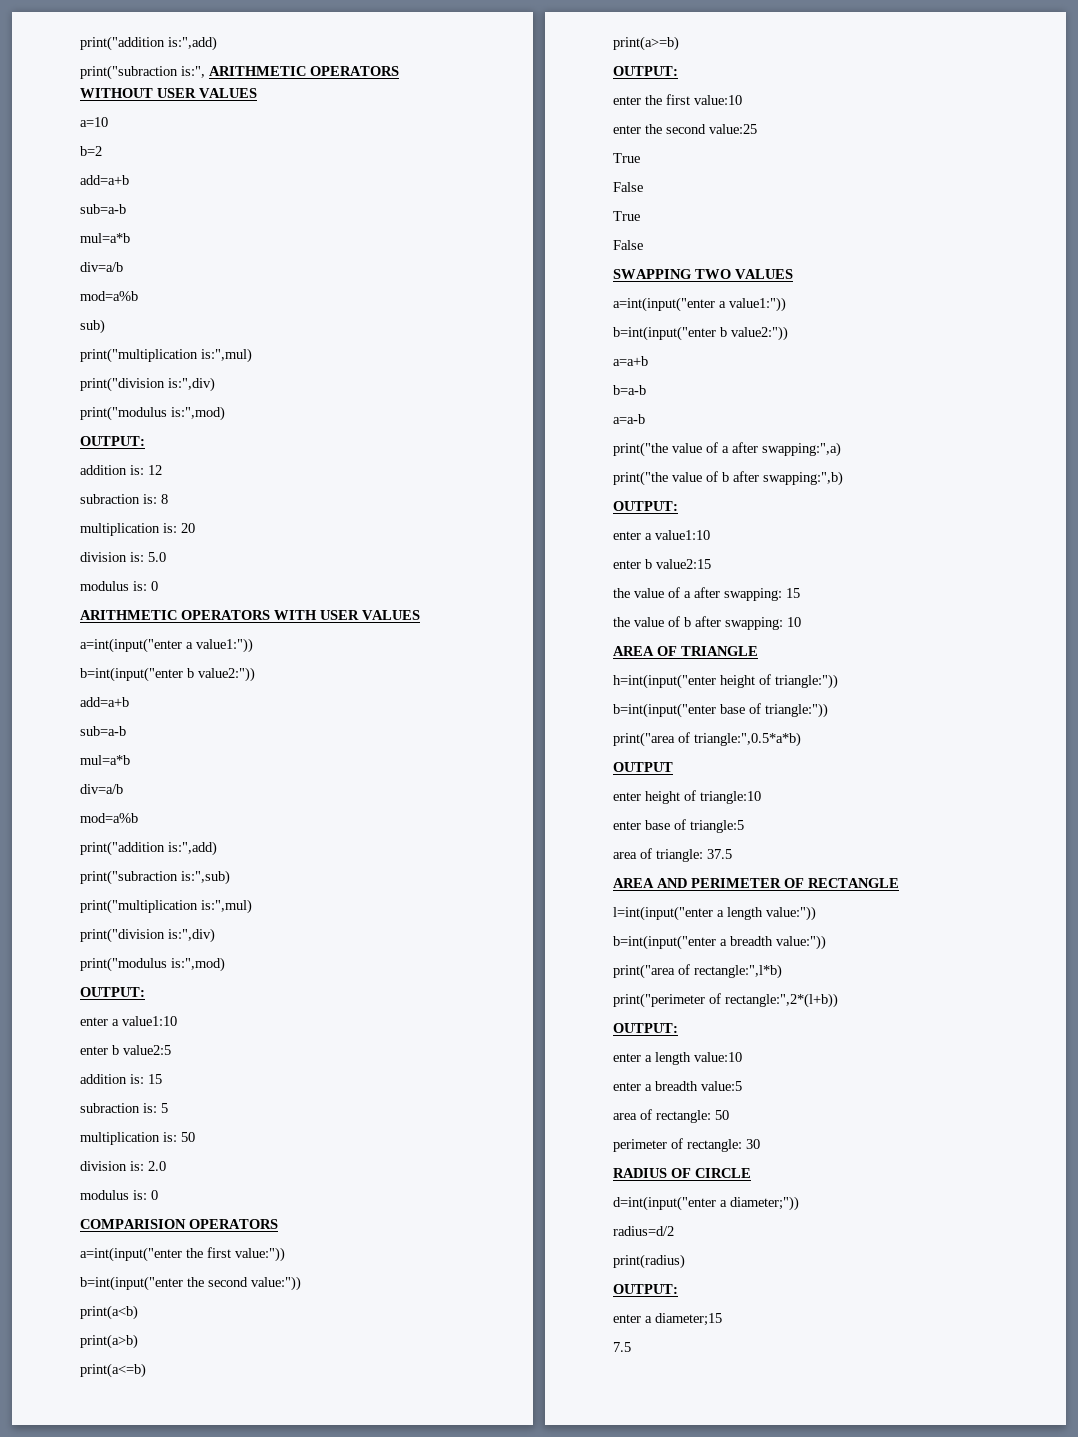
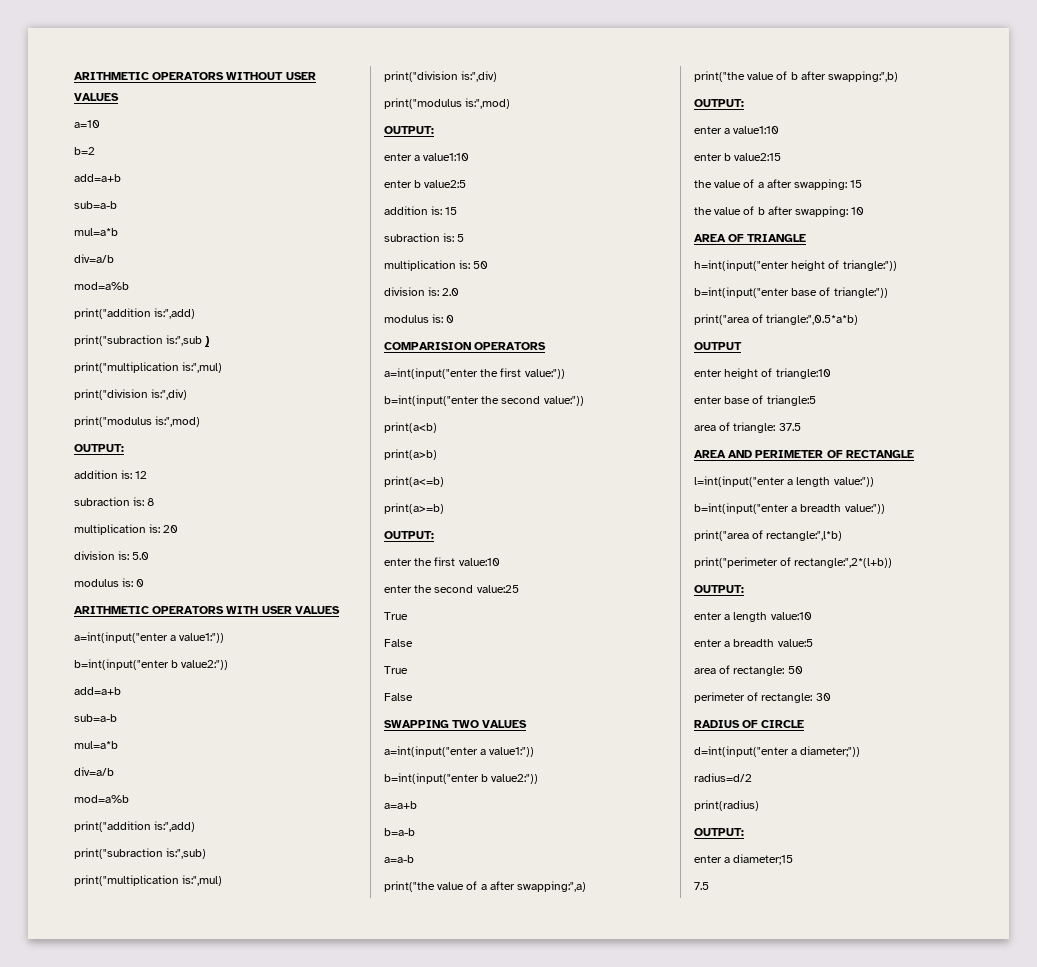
[80,36,217,51] [80,65,205,80] print("addition is:",add) // print("subraction is:", -> (74, 76) none
[80,319,105,334] sub) -> [74,308,196,319] [74,335,210,346] print("addition is:",add) // print("subraction is:",sub )

